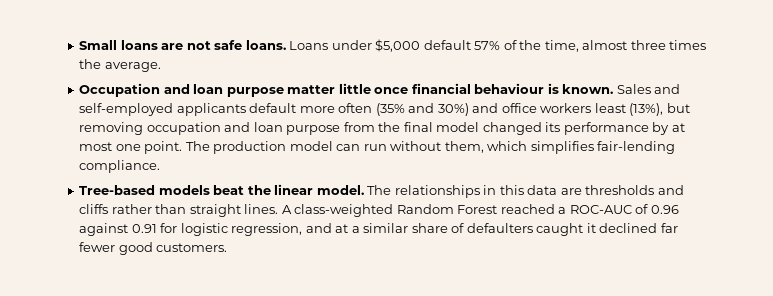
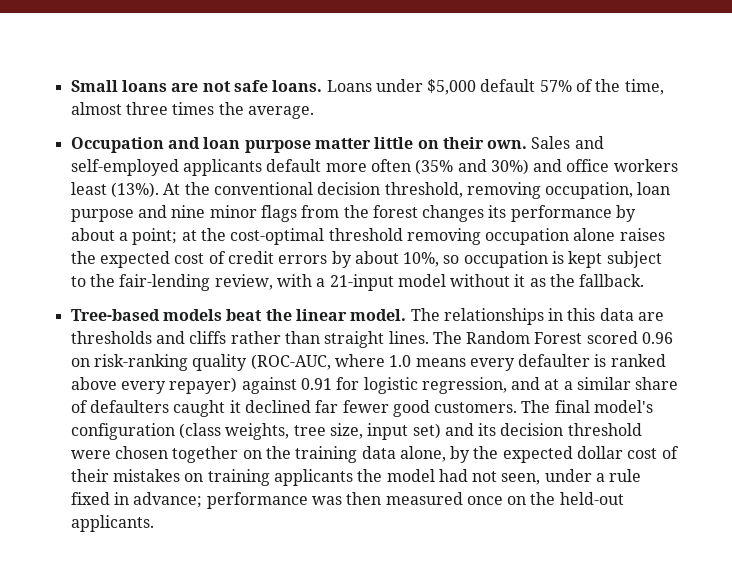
[374,83,614,94] once financial behaviour is known. -> [417,137,528,149] on their own.
[629,103,690,116] [79,122,685,135] [79,141,676,154] [79,160,161,173] (13%), but removing occupation and loan purpose from the final model changed its performance by at most one point. The production model can run without them, which simplifies fair-lending compliance. -> [110,182,671,199] [70,205,637,222] [70,228,665,245] [70,251,662,268] [70,274,645,291] (13%). At the conventional decision threshold, removing occupation, loan purpose and nine minor flags from the forest changes its performance by about a point; at the cost-optimal threshold removing occupation alone raises the expected cost of credit errors by about 10%, so occupation is kept subject to the fair-lending review, with a 21-input model without it as the fallback.
[281,204,679,217] A class-weighted Random Forest reached a ROC-AUC of 0.96 -> [432,331,674,344] [70,354,666,371] [70,377,238,394] The Random Forest scored 0.96 on risk-ranking quality (ROC-AUC, where 1.0 means every defaulter is ranked above every repayer)
(228, 247) none -> [521,400,654,413] [70,423,642,440] [70,446,679,463] [70,469,642,486] [70,492,624,509] [70,515,154,532] The final model's configuration (class weights, tree size, input set) and its decision threshold were chosen together on the training data alone, by the expected dollar cost of their mistakes on training applicants the model had not seen, under a rule fixed in advance; performance was then measured once on the held-out applicants.

